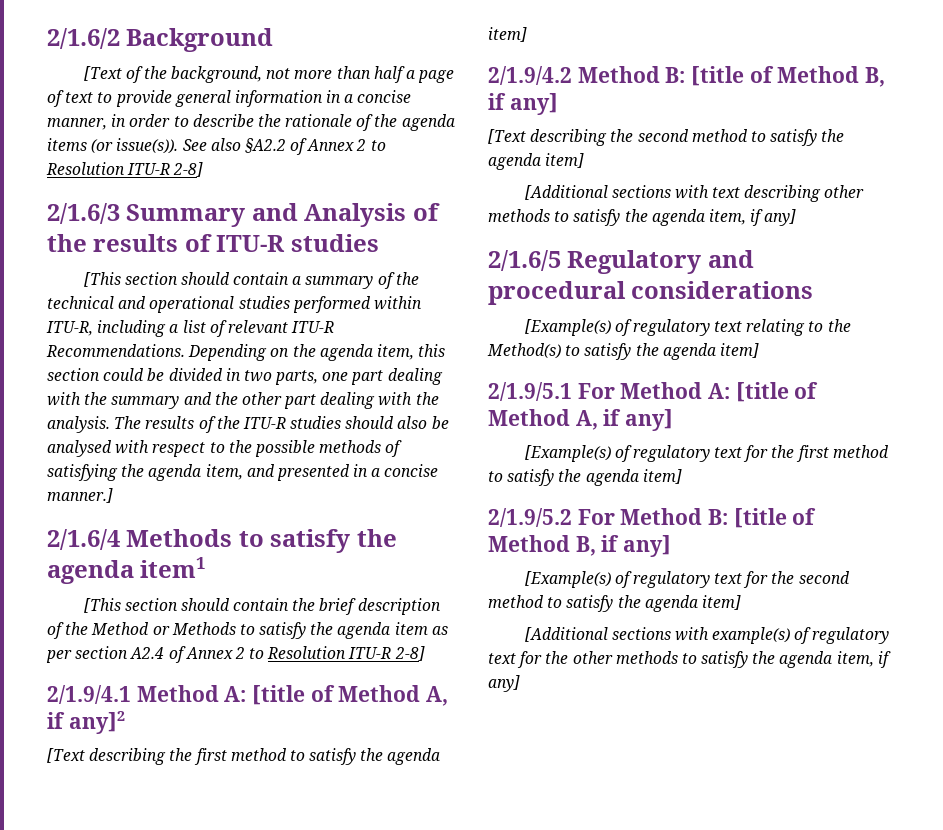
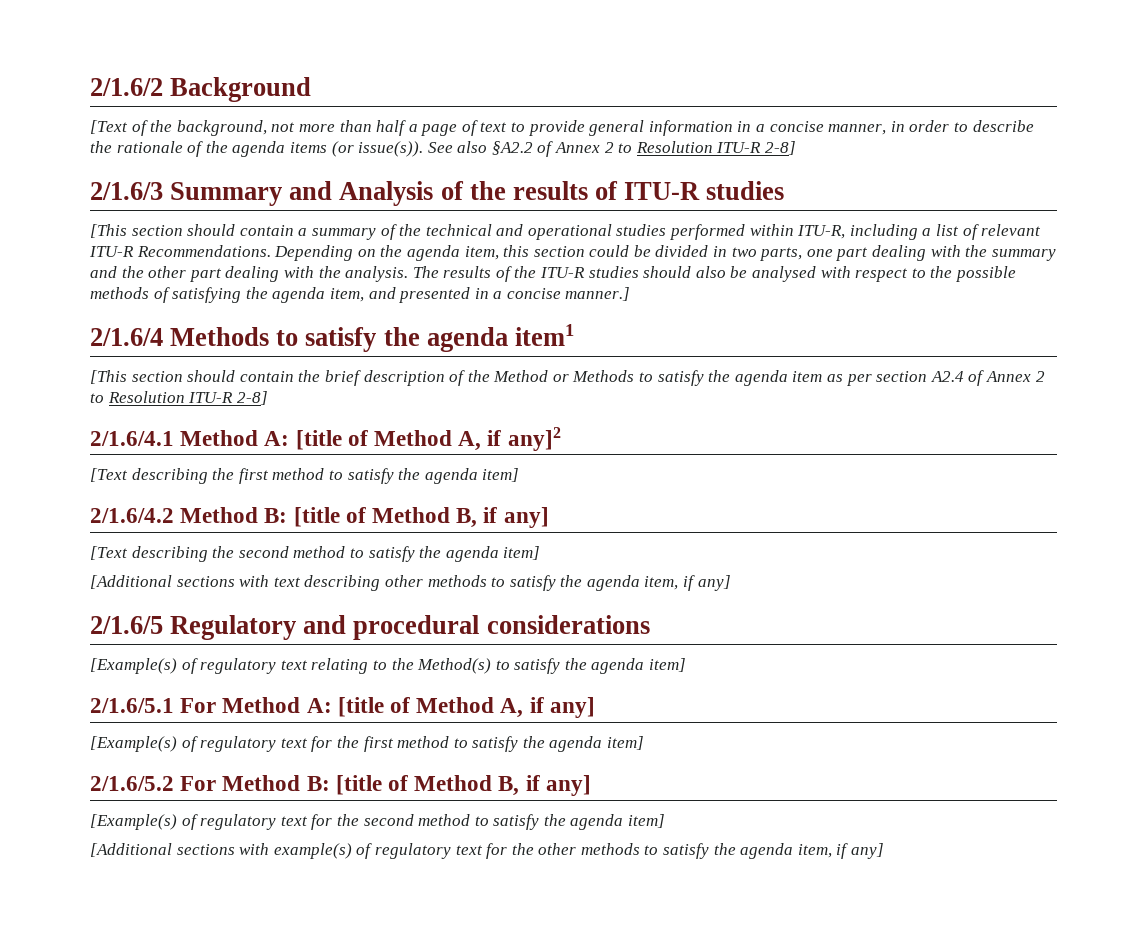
[47,685,131,704] 2/1.9/4.1 -> [90,431,174,446] 2/1.6/4.1
[488,66,572,85] 2/1.9/4.2 -> [90,508,174,523] 2/1.6/4.2
[488,382,572,401] 2/1.9/5.1 -> [90,698,174,713] 2/1.6/5.1
[488,508,572,527] 2/1.9/5.2 -> [90,776,174,791] 2/1.6/5.2

